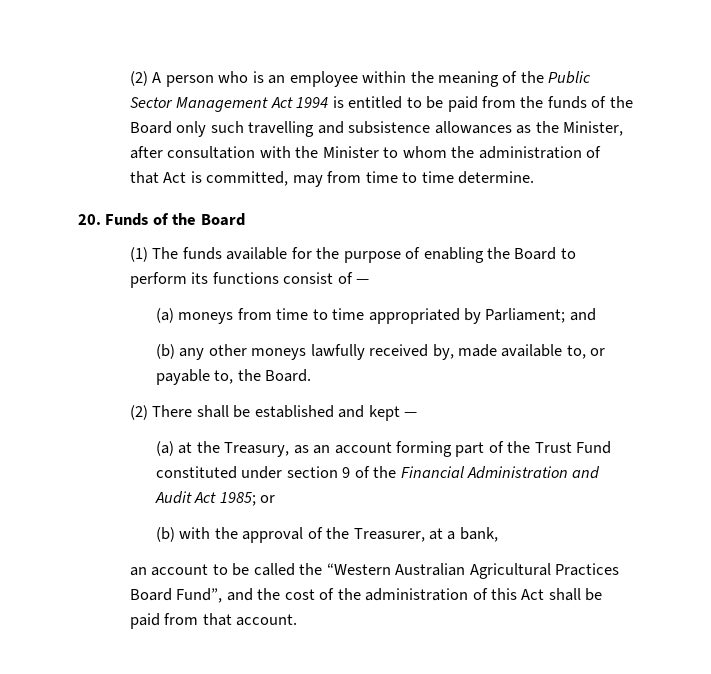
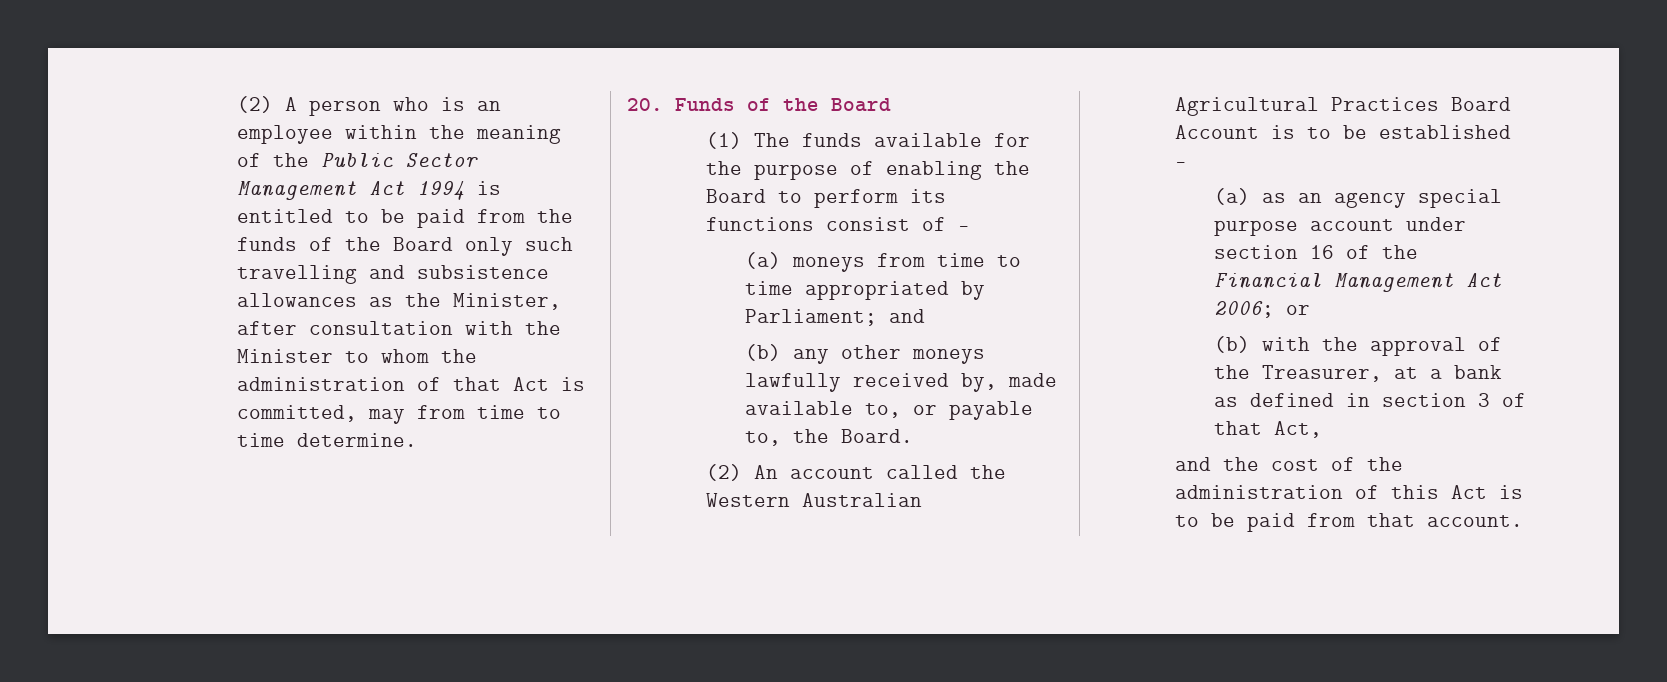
[152,405,418,421] [155,441,612,457] [155,466,237,479] There shall be established and kept — // (a) at the Treasury, as an account forming part of the Trust Fund constituted -> [753,465,1006,479] [705,493,922,508] [1174,97,1511,116] [1174,125,1511,139] [1174,162,1187,167] [1214,188,1503,208] [1214,219,1395,236] An account called the Western Australian Agricultural Practices Board Account is to be established — // (a) as an agency special purpose account
[342,467,351,478] 9 -> [1310,245,1335,259] 16
[466,466,601,479] [154,491,256,506] Administration and Audit Act 1985; -> [1334,273,1503,292] [1214,301,1275,318] Management Act 2006;
[459,527,498,542] [129,563,619,579] [129,588,223,603] bank, // an account to be called the “Western Australian Agricultural Practices Board Fund”, -> [1454,365,1503,379] [1214,393,1527,407] [1214,421,1323,438] bank as defined in section 3 of that Act, //
[548,588,581,601] shall -> [1498,485,1523,499] [1174,515,1199,527] is to

